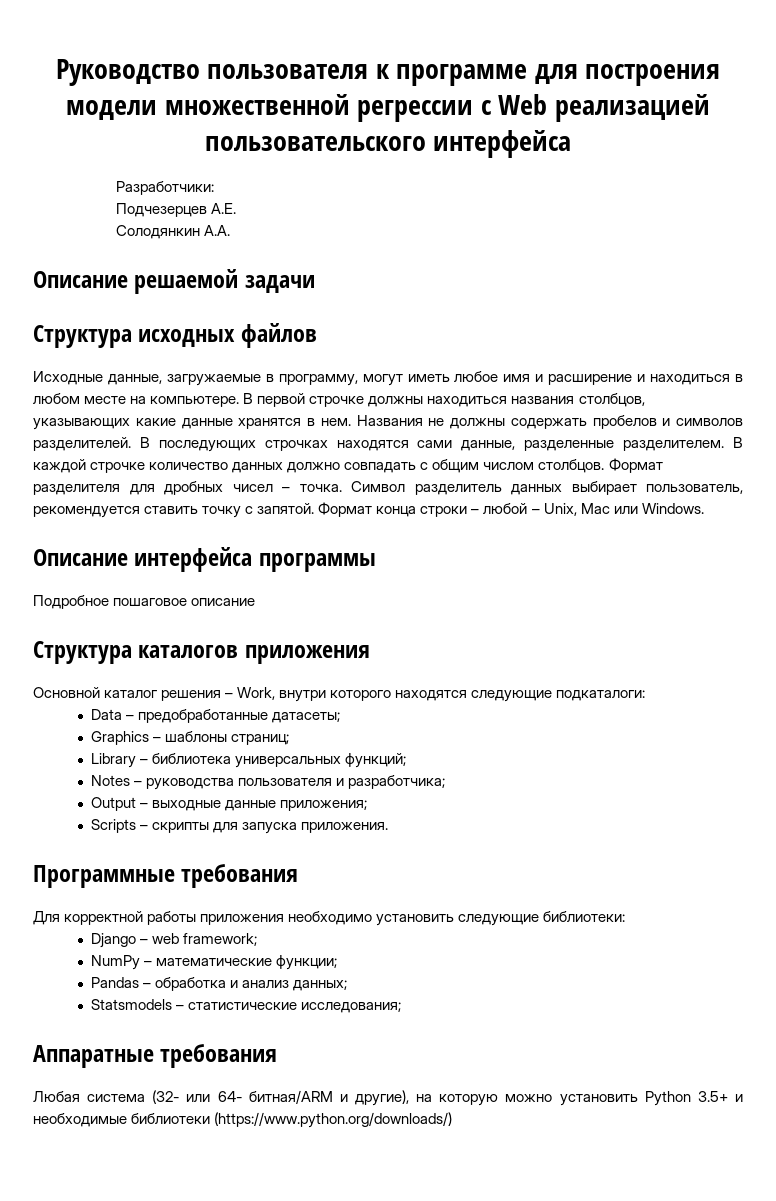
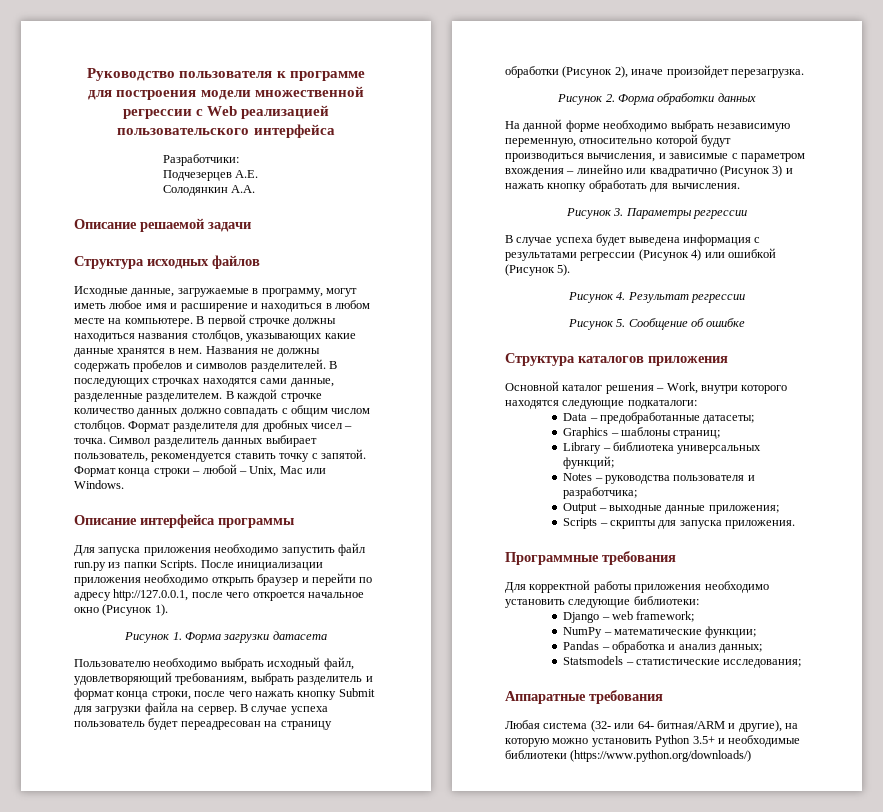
[33,595,256,609] Подробное пошаговое описание -> [74,543,365,556] [74,560,323,571] [74,573,373,586] [74,589,364,601] [74,604,168,616] [124,631,327,643] [74,657,354,670] [74,672,373,685] [74,688,375,700] [74,702,328,715] [74,718,332,730] [505,65,804,78] [557,93,756,105] [505,119,790,132] [505,134,732,147] [505,153,805,162] [505,164,793,177] [505,180,740,192] [565,208,748,219] [505,234,761,246] [505,248,776,261] [505,264,571,276] [567,292,746,303] [567,318,746,330] Для запуска приложения необходимо запустить файл run.py из папки Scripts. После инициализации приложения необходимо открыть браузер и перейти по адресу http://127.0.0.1, после чего откроется начальное окно (Рисунок 1). // Рисунок 1. Форма загрузки датасета // Пользователю необходимо выбрать исходный файл, удовлетворяющий требованиям, выбрать разделитель и формат конца строки, после чего нажать кнопку Submit для загрузки файла на сервер. В случае успеха пользователь будет переадресован на страницу обработки (Рисунок 2), иначе произойдет перезагрузка. // Рисунок 2. Форма обработки данных // На данной форме необходимо выбрать независимую переменную, относительно которой будут производиться вычисления, и зависимые с параметром вхождения – линейно или квадратично (Рисунок 3) и нажать кнопку обработать для вычисления. // Рисунок 3. Параметры регрессии // В случае успеха будет выведена информация с результатами регрессии (Рисунок 4) или ошибкой (Рисунок 5). // Рисунок 4. Результат регрессии // Рисунок 5. Сообщение об ошибке

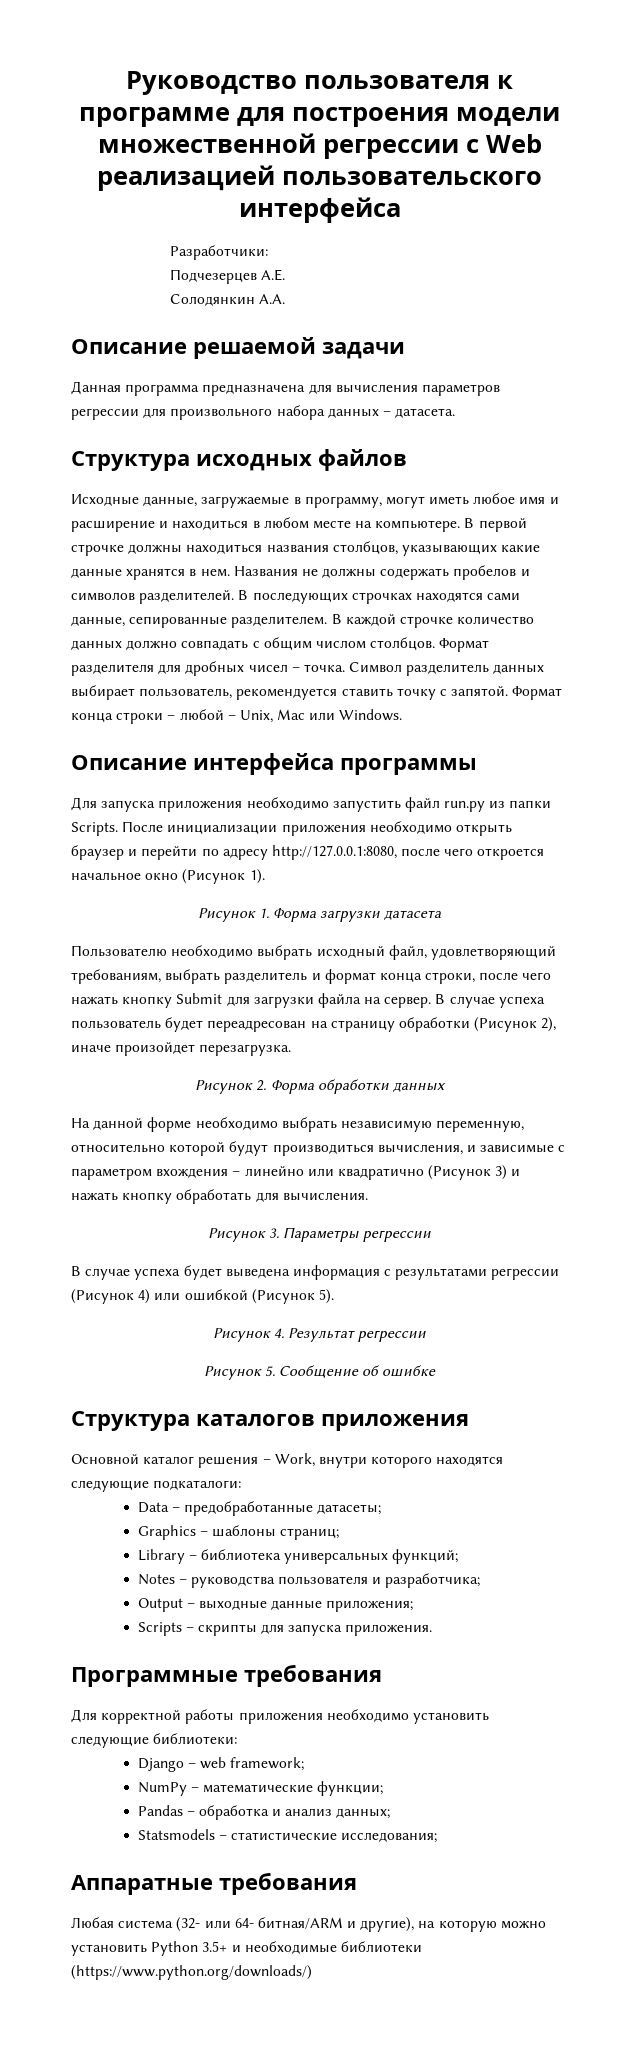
(251, 227) none -> [71,381,500,396] [71,405,456,420] // Данная программа предназначена для вычисления параметров регрессии для произвольного набора данных – датасета.
[74,393,143,402] разделенные -> [129,616,228,628] сепированные
[113,589,189,601] http://127.0.0.1, -> [271,845,397,860] http://127.0.0.1:8080,

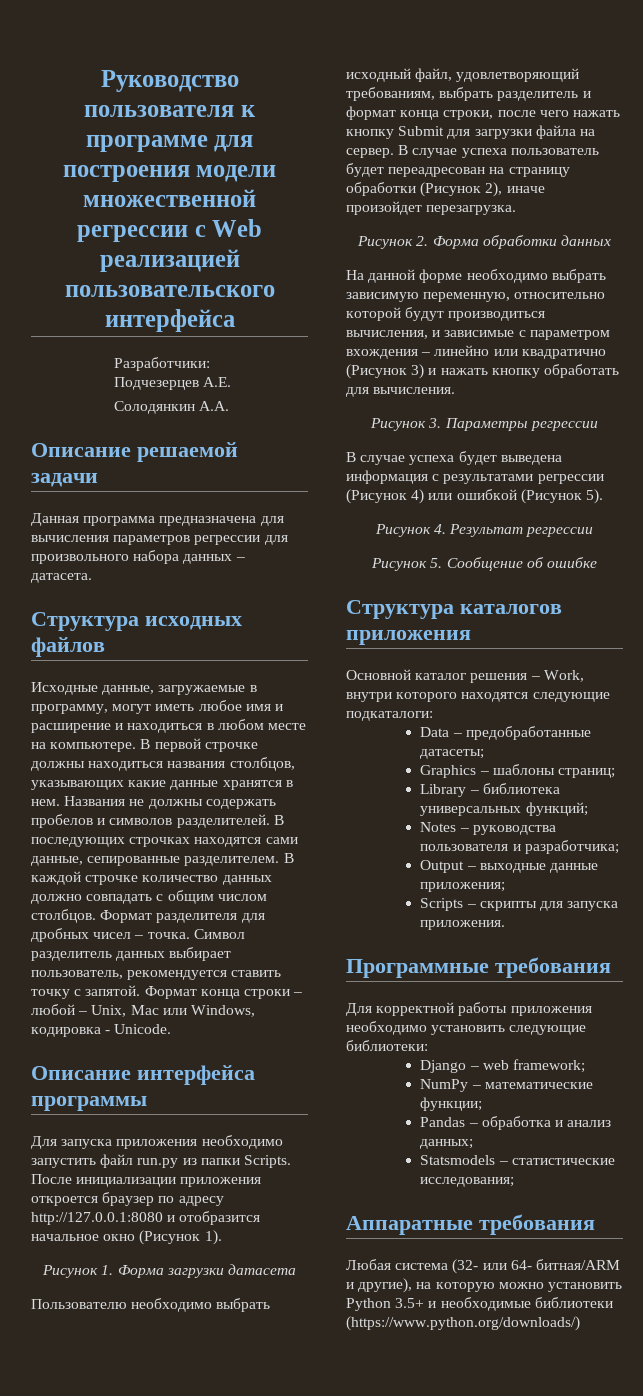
[339,709,403,721] Windows. -> [190,1005,255,1017] [31,1024,172,1037] Windows, кодировка - Unicode.
[369,821,512,836] [71,845,545,860] необходимо открыть браузер и перейти по адресу http://127.0.0.1:8080, после чего откроется -> [31,1192,224,1206] [31,1211,261,1225] откроется браузер по адресу http://127.0.0.1:8080 и отобразится
[340,1121,432,1132] независимую -> [346,292,419,302] зависимую

